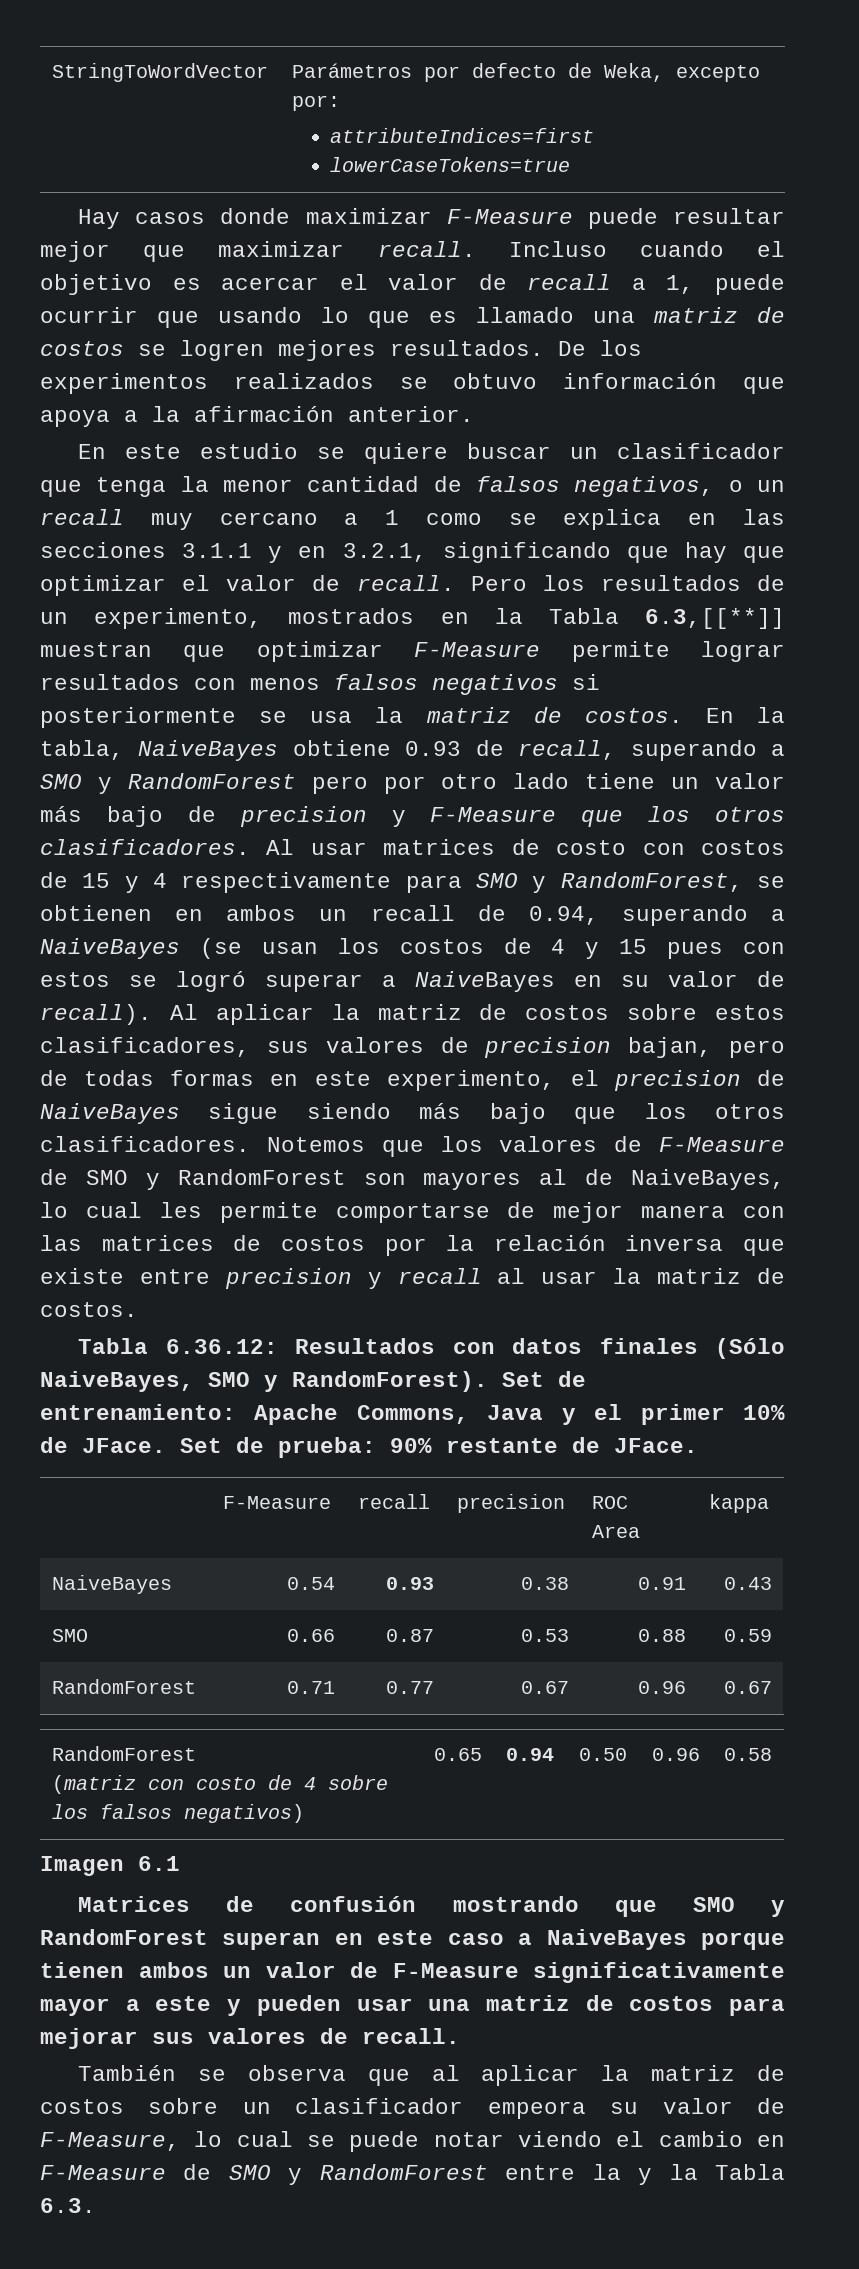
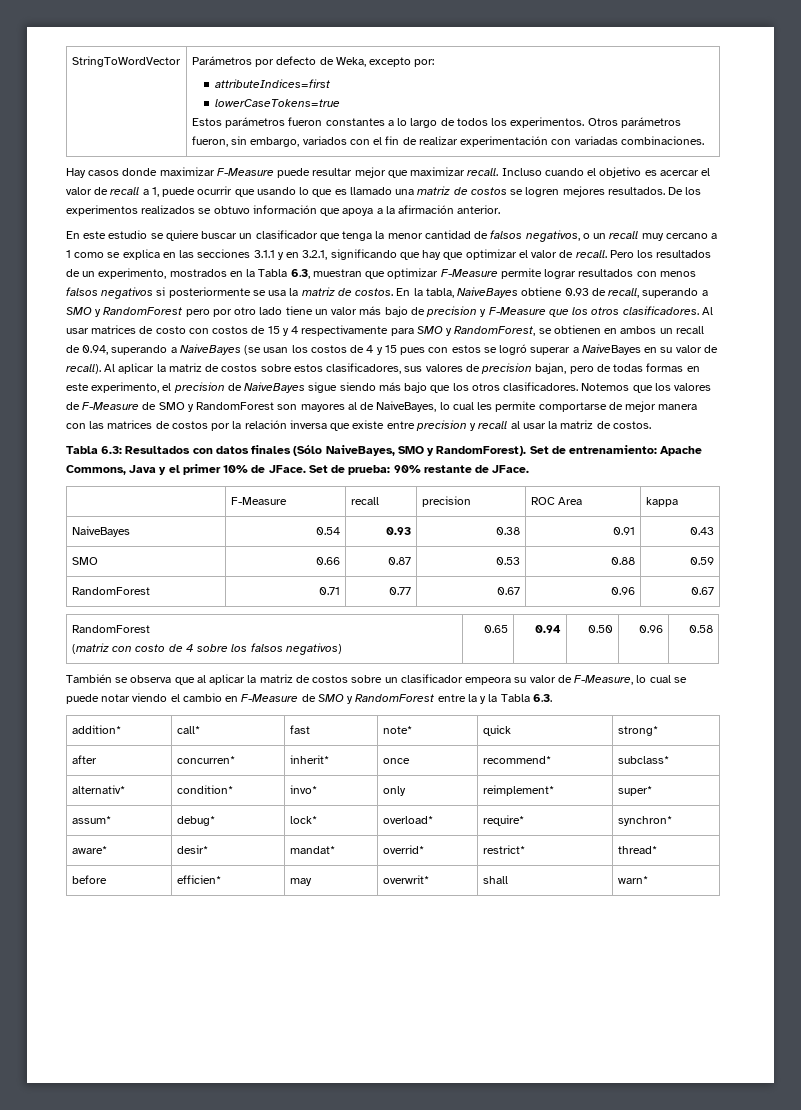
(570, 164) none -> [191,117,681,128] [191,136,704,147] // Estos parámetros fueron constantes a lo largo de todos los experimentos. Otros parámetros fueron, sin embargo, variados con el fin de realizar experimentación con variadas combinaciones.
[645,608,785,629] 6.3,[[**]] -> [290,269,310,279] 6.3,
[165,1339,278,1354] 6.36.12: -> [101,446,123,454] 6.3:
[40,1856,180,1876] [78,1896,785,1917] [40,1929,786,1950] [40,1962,785,1983] [40,1995,785,2016] [40,2028,460,2049] // Imagen 6.1 // Matrices de confusión mostrando que SMO y RandomForest superan en este caso a NaiveBayes porque tienen ambos un valor de F-Measure significativamente mayor a este y pueden usar una matriz de costos para mejorar sus valores de recall. -> (714, 629) none
(96, 2205) none -> [71,725,121,734] [176,726,200,734] [289,725,310,734] [382,726,412,734] [482,725,511,736] [617,726,658,736] [71,755,97,764] [176,756,235,764] [289,755,329,764] [382,758,410,764] [482,756,551,764] [617,756,669,764] [71,785,125,794] [176,785,233,794] [289,785,317,794] [382,786,406,796] [482,785,554,796] [617,786,652,796] [71,816,111,824] [176,816,215,826] [289,816,317,824] [382,816,433,824] [482,815,524,826] [617,816,672,826] [71,846,107,854] [176,845,208,854] [289,846,335,854] [382,845,424,854] [482,845,525,854] [617,846,657,854] [71,875,107,884] [176,875,221,884] [289,878,312,886] [382,875,429,884] [482,876,508,884] [617,876,648,884] // addition* | call* | fast | note* | quick | strong* // after | concurren* | inherit* | once | recommend* | subclass* // alternativ* | condition* | invo* | only | reimplement* | super* // assum* | debug* | lock* | overload* | require* | synchron* // aware* | desir* | mandat* | overrid* | restrict* | thread* // before | efficien* | may | overwrit* | shall | warn*

